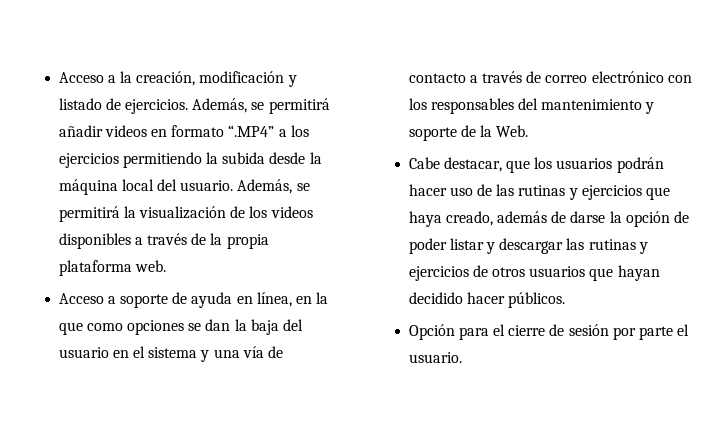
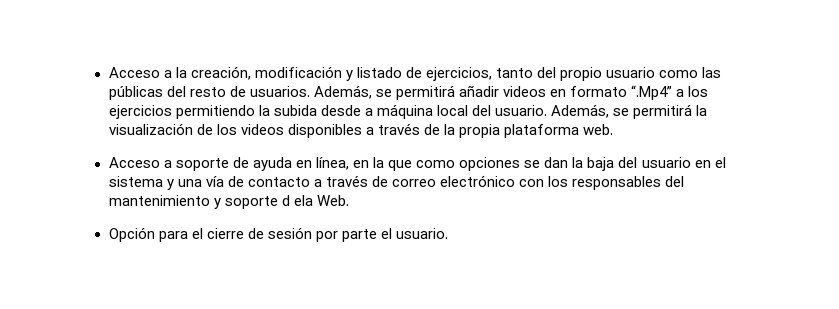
[124,99,188,114] ejercicios. -> [426,67,722,81] [108,86,310,100] ejercicios, tanto del propio usuario como las públicas del resto de usuarios.
[228,125,275,137] “.MP4” -> [631,85,673,100] “.Mp4”
[309,152,322,164] la -> [364,108,373,116] a
[460,125,492,137] de la -> [281,195,313,206] d ela
[408,157,664,173] [408,184,670,200] [408,211,689,227] [408,238,648,254] [408,265,660,281] [408,292,565,308] // Cabe destacar, que los usuarios podrán hacer uso de las rutinas y ejercicios que haya creado, además de darse la opción de poder listar y descargar las rutinas y ejercicios de otros usuarios que hayan decidido hacer públicos. -> (349, 200) none

